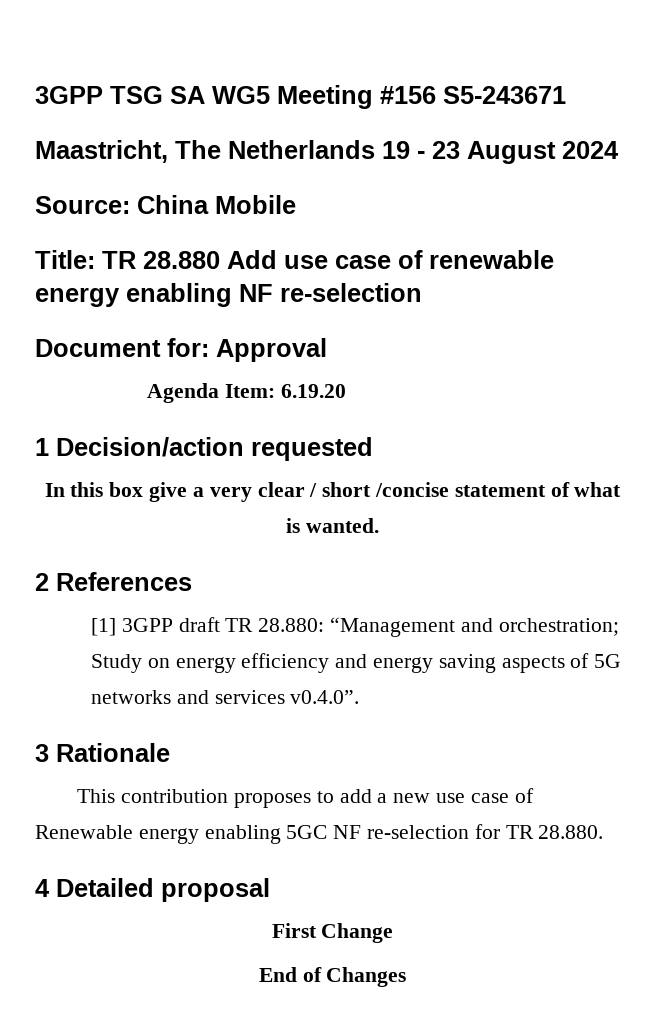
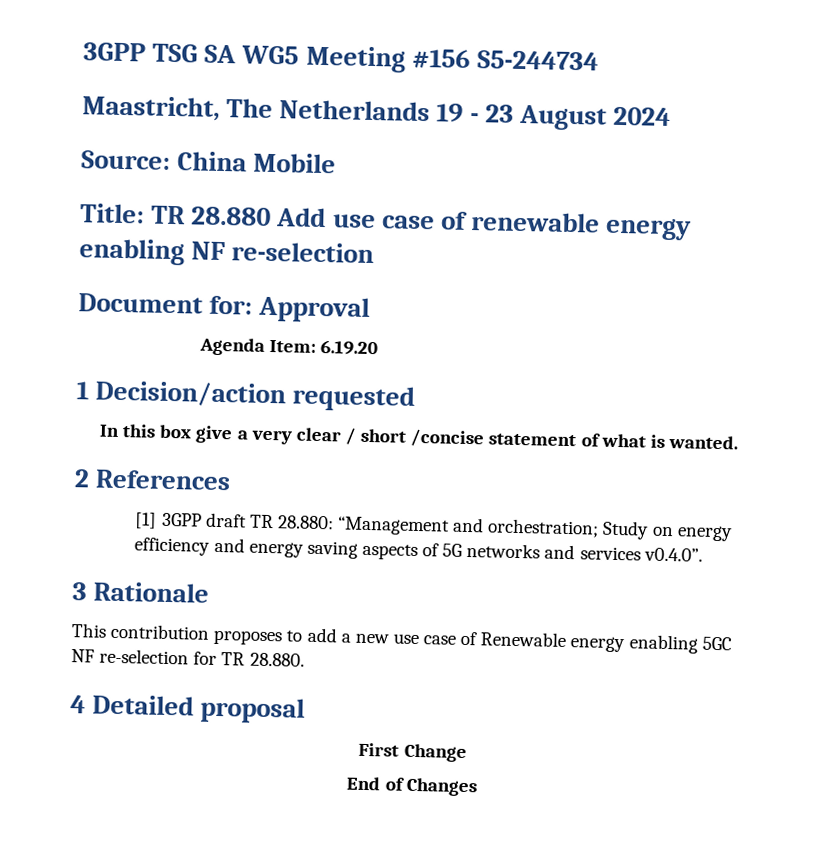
[443,86,566,104] S5-243671 -> [476,50,599,71] S5-244734

